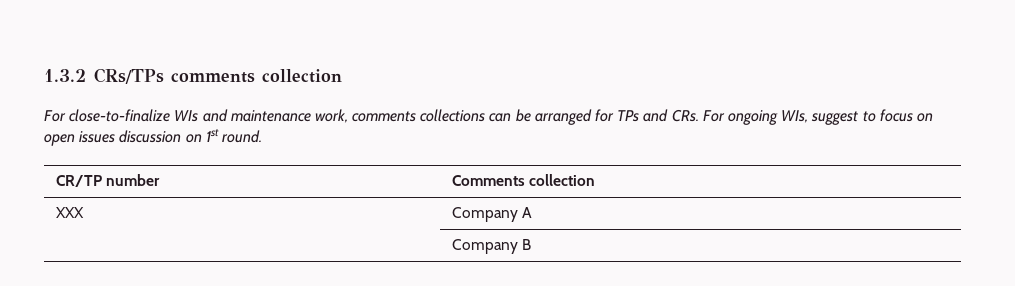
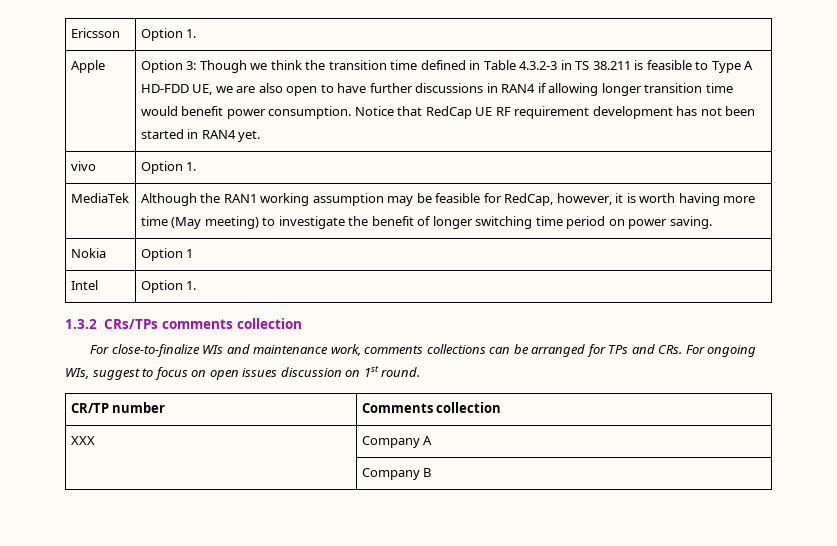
(44, 75) none -> [70,28,120,38] [140,28,197,41] [70,60,105,73] [140,60,754,73] [140,83,733,96] [140,106,756,119] [140,129,261,142] [70,161,96,171] [140,161,197,174] [70,193,129,203] [140,193,756,206] [140,216,712,229] [70,248,106,258] [140,248,194,261] [70,280,98,290] [140,280,197,293] Ericsson | Option 1. // Apple | Option 3: Though we think the transition time defined in Table 4.3.2-3 in TS 38.211 is feasible to Type A HD-FDD UE, we are also open to have further discussions in RAN4 if allowing longer transition time would benefit power consumption. Notice that RedCap UE RF requirement development has not been started in RAN4 yet. // vivo | Option 1. // MediaTek | Although the RAN1 working assumption may be feasible for RedCap, however, it is worth having more time (May meeting) to investigate the benefit of longer switching time period on power saving. // Nokia | Option 1 // Intel | Option 1. //

